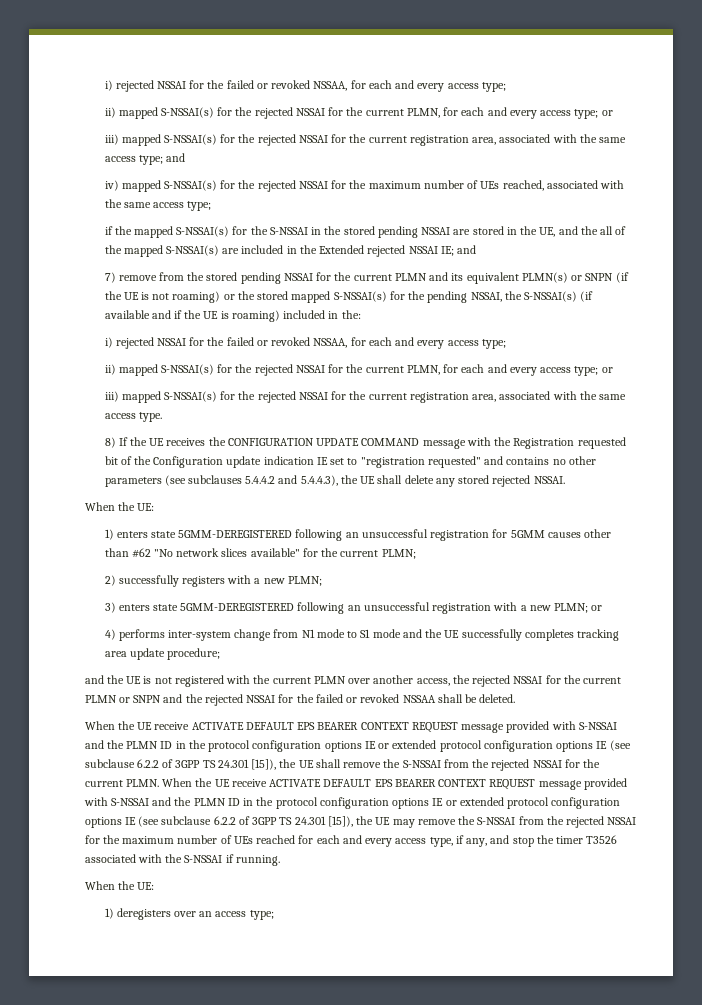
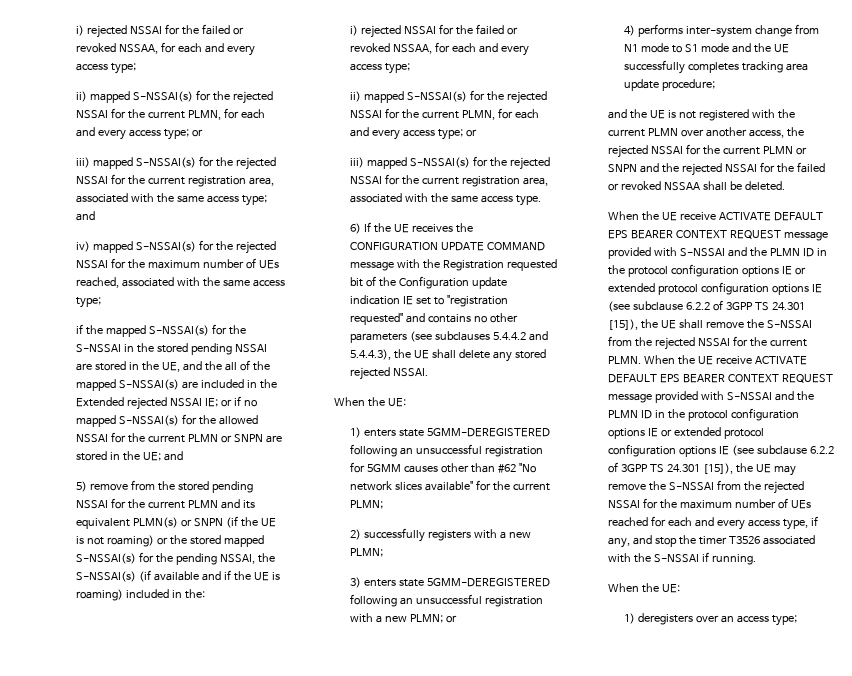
[457,245,477,254] [104,272,116,283] and // 7) -> [221,396,258,407] [76,414,259,427] [76,432,283,443] [76,451,184,461] [76,481,88,492] or if no mapped S-NSSAI(s) for the allowed NSSAI for the current PLMN or SNPN are stored in the UE; and // 5)
[104,437,116,448] 8) -> [350,223,362,234] 6)

